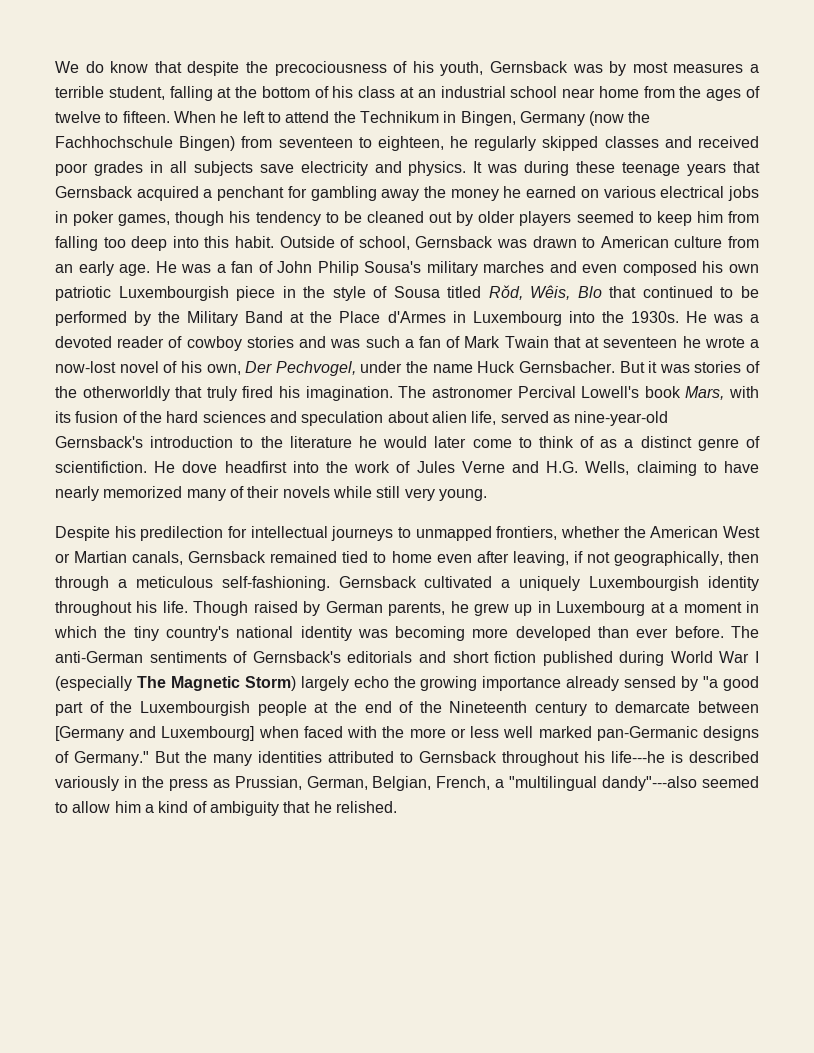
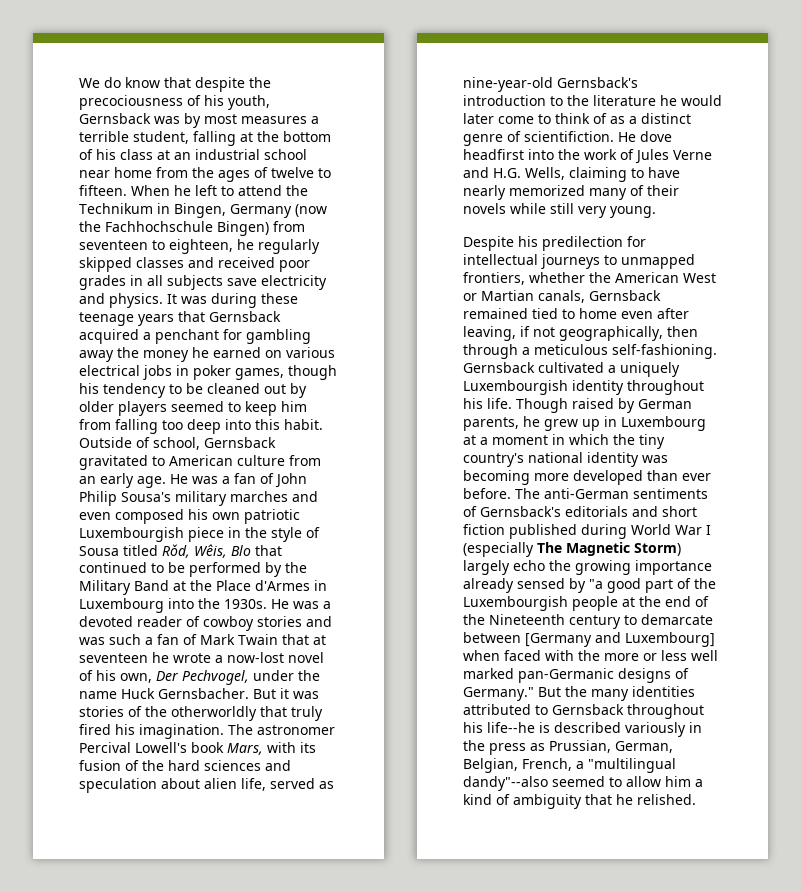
[497,236,577,248] was drawn -> [79,455,148,470] gravitated
[611,751,665,763] life---he -> [487,722,535,733] life--he
[602,776,698,791] dandy"---also -> [463,776,548,791] dandy"--also

